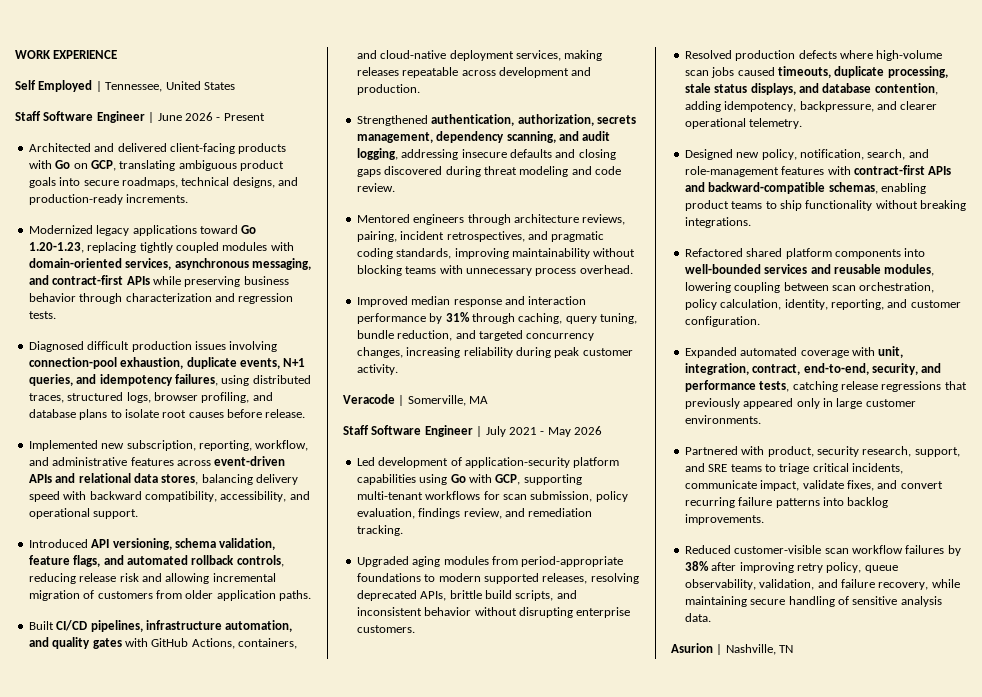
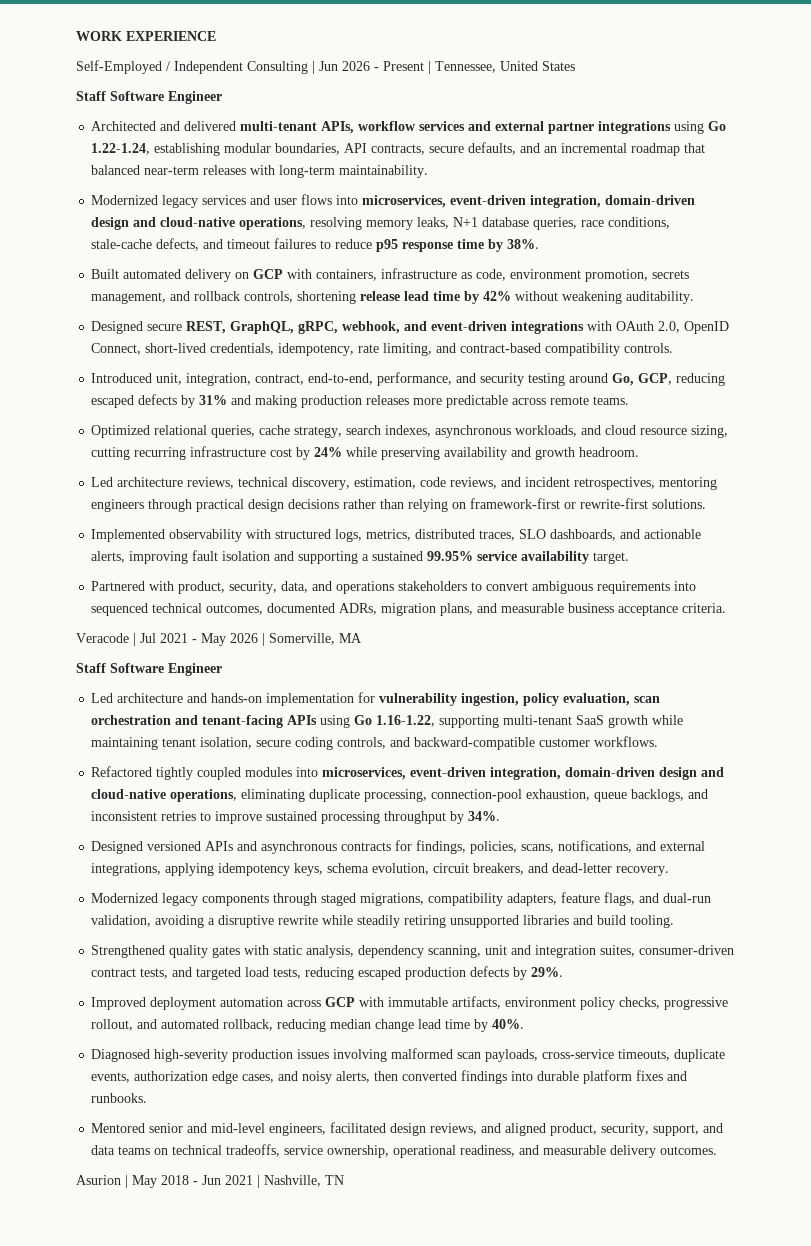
[15,80,93,92] Self Employed -> [76,60,424,74] Self-Employed / Independent Consulting | Jun 2026 - Present
[148,112,265,123] [28,143,287,154] [28,160,284,171] [28,177,298,188] [28,194,189,205] [28,225,257,236] [28,242,294,253] [28,258,311,270] [28,275,289,287] [28,293,294,304] [28,311,56,319] [28,341,278,352] [28,357,306,369] [28,374,311,386] [28,392,273,403] [28,409,306,420] [28,440,309,451] [28,456,286,466] [28,473,298,485] [28,491,310,502] [28,508,139,519] [28,538,276,550] [28,555,284,567] [28,573,276,584] [28,590,311,601] [28,620,293,632] [28,637,297,649] [356,50,603,61] [356,67,592,78] [356,84,420,95] [356,114,636,126] [356,131,611,143] [356,148,616,160] [356,166,621,177] [356,183,395,192] [356,214,626,225] [356,231,605,242] [356,248,636,259] [356,265,633,276] [356,296,587,307] [356,312,637,324] [356,330,595,341] [356,347,633,358] [356,364,398,375] [343,394,395,404] | June 2026 - Present // Architected and delivered client-facing products with Go on GCP, translating ambiguous product goals into secure roadmaps, technical designs, and production-ready increments. // Modernized legacy applications toward Go 1.20-1.23, replacing tightly coupled modules with domain-oriented services, asynchronous messaging, and contract-first APIs while preserving business behavior through characterization and regression tests. // Diagnosed difficult production issues involving connection-pool exhaustion, duplicate events, N+1 queries, and idempotency failures, using distributed traces, structured logs, browser profiling, and database plans to isolate root causes before release. // Implemented new subscription, reporting, workflow, and administrative features across event-driven APIs and relational data stores, balancing delivery speed with backward compatibility, accessibility, and operational support. // Introduced API versioning, schema validation, feature flags, and automated rollback controls, reducing release risk and allowing incremental migration of customers from older application paths. // Built CI/CD pipelines, infrastructure automation, and quality gates with GitHub Actions, containers, and cloud-native deployment services, making releases repeatable across development and production. // Strengthened authentication, authorization, secrets management, dependency scanning, and audit logging, addressing insecure defaults and closing gaps discovered during threat modeling and code review. // Mentored engineers through architecture reviews, pairing, incident retrospectives, and pragmatic coding standards, improving maintainability without blocking teams with unnecessary process overhead. // Improved median response and interaction performance by 31% through caching, query tuning, bundle reduction, and targeted concurrency changes, increasing reliability during peak customer activity. // Veracode -> [91,121,727,134] [91,142,706,156] [91,165,429,178] [91,194,696,208] [91,217,671,230] [91,238,540,252] [91,268,690,282] [91,291,695,304] [91,321,730,334] [91,343,674,356] [91,372,726,386] [91,394,630,408] [91,425,729,438] [91,446,640,460] [91,477,718,490] [91,498,707,512] [91,529,702,542] [91,550,630,564] [91,581,697,594] [91,603,727,616] [76,633,258,646] // Architected and delivered multi-tenant APIs, workflow services and external partner integrations using Go 1.22-1.24, establishing modular boundaries, API contracts, secure defaults, and an incremental roadmap that balanced near-term releases with long-term maintainability. // Modernized legacy services and user flows into microservices, event-driven integration, domain-driven design and cloud-native operations, resolving memory leaks, N+1 database queries, race conditions, stale-cache defects, and timeout failures to reduce p95 response time by 38%. // Built automated delivery on GCP with containers, infrastructure as code, environment promotion, secrets management, and rollback controls, shortening release lead time by 42% without weakening auditability. // Designed secure REST, GraphQL, gRPC, webhook, and event-driven integrations with OAuth 2.0, OpenID Connect, short-lived credentials, idempotency, rate limiting, and contract-based compatibility controls. // Introduced unit, integration, contract, end-to-end, performance, and security testing around Go, GCP, reducing escaped defects by 31% and making production releases more predictable across remote teams. // Optimized relational queries, cache strategy, search indexes, asynchronous workloads, and cloud resource sizing, cutting recurring infrastructure cost by 24% while preserving availability and growth headroom. // Led architecture reviews, technical discovery, estimation, code reviews, and incident retrospectives, mentoring engineers through practical design decisions rather than relying on framework-first or rewrite-first solutions. // Implemented observability with structured logs, metrics, distributed traces, SLO dashboards, and actionable alerts, improving fault isolation and supporting a sustained 99.95% service availability target. // Partnered with product, security, data, and operations stakeholders to convert ambiguous requirements into sequenced technical outcomes, documented ADRs, migration plans, and measurable business acceptance criteria. // Veracode | Jul 2021 - May 2026
[476,426,602,437] [356,457,620,468] [356,474,582,485] [356,491,628,502] [356,508,593,519] [356,525,403,536] [356,556,624,567] [356,573,639,584] [356,590,577,601] [356,607,631,618] [356,625,415,633] [684,50,943,61] [684,66,948,78] [684,83,938,95] [684,101,938,112] [684,118,803,129] [684,149,929,160] [684,165,952,177] [684,182,926,194] [684,200,966,211] [684,217,751,228] [684,248,926,259] [684,264,935,276] [684,282,935,293] [684,299,961,310] [684,316,760,327] [684,346,904,358] [684,363,942,375] [684,380,967,392] [684,398,916,409] [684,415,761,424] [684,446,960,457] [684,463,903,474] [684,480,943,491] [684,497,889,508] [684,514,764,525] [684,545,961,556] [684,561,898,573] [684,579,960,590] [684,596,942,607] [684,613,711,622] [671,643,713,653] | July 2021 - May 2026 // Led development of application-security platform capabilities using Go with GCP, supporting multi-tenant workflows for scan submission, policy evaluation, findings review, and remediation tracking. // Upgraded aging modules from period-appropriate foundations to modern supported releases, resolving deprecated APIs, brittle build scripts, and inconsistent behavior without disrupting enterprise customers. // Resolved production defects where high-volume scan jobs caused timeouts, duplicate processing, stale status displays, and database contention, adding idempotency, backpressure, and clearer operational telemetry. // Designed new policy, notification, search, and role-management features with contract-first APIs and backward-compatible schemas, enabling product teams to ship functionality without breaking integrations. // Refactored shared platform components into well-bounded services and reusable modules, lowering coupling between scan orchestration, policy calculation, identity, reporting, and customer configuration. // Expanded automated coverage with unit, integration, contract, end-to-end, security, and performance tests, catching release regressions that previously appeared only in large customer environments. // Partnered with product, security research, support, and SRE teams to triage critical incidents, communicate impact, validate fixes, and convert recurring failure patterns into backlog improvements. // Reduced customer-visible scan workflow failures by 38% after improving retry policy, queue observability, validation, and failure recovery, while maintaining secure handling of sensitive analysis data. // Asurion -> [91,692,661,706] [91,715,684,728] [91,736,659,750] [91,766,725,780] [91,789,709,802] [91,811,501,824] [91,840,706,854] [91,863,670,876] [91,892,712,906] [91,915,675,928] [91,945,735,958] [91,966,564,980] [91,996,729,1010] [91,1019,525,1032] [91,1048,726,1062] [91,1070,688,1084] [91,1093,148,1103] [91,1122,724,1136] [91,1144,718,1158] [76,1175,253,1188] // Led architecture and hands-on implementation for vulnerability ingestion, policy evaluation, scan orchestration and tenant-facing APIs using Go 1.16-1.22, supporting multi-tenant SaaS growth while maintaining tenant isolation, secure coding controls, and backward-compatible customer workflows. // Refactored tightly coupled modules into microservices, event-driven integration, domain-driven design and cloud-native operations, eliminating duplicate processing, connection-pool exhaustion, queue backlogs, and inconsistent retries to improve sustained processing throughput by 34%. // Designed versioned APIs and asynchronous contracts for findings, policies, scans, notifications, and external integrations, applying idempotency keys, schema evolution, circuit breakers, and dead-letter recovery. // Modernized legacy components through staged migrations, compatibility adapters, feature flags, and dual-run validation, avoiding a disruptive rewrite while steadily retiring unsupported libraries and build tooling. // Strengthened quality gates with static analysis, dependency scanning, unit and integration suites, consumer-driven contract tests, and targeted load tests, reducing escaped production defects by 29%. // Improved deployment automation across GCP with immutable artifacts, environment policy checks, progressive rollout, and automated rollback, reducing median change lead time by 40%. // Diagnosed high-severity production issues involving malformed scan payloads, cross-service timeouts, duplicate events, authorization edge cases, and noisy alerts, then converted findings into durable platform fixes and runbooks. // Mentored senior and mid-level engineers, facilitated design reviews, and aligned product, security, support, and data teams on technical tradeoffs, service ownership, operational readiness, and measurable delivery outcomes. // Asurion | May 2018 - Jun 2021

